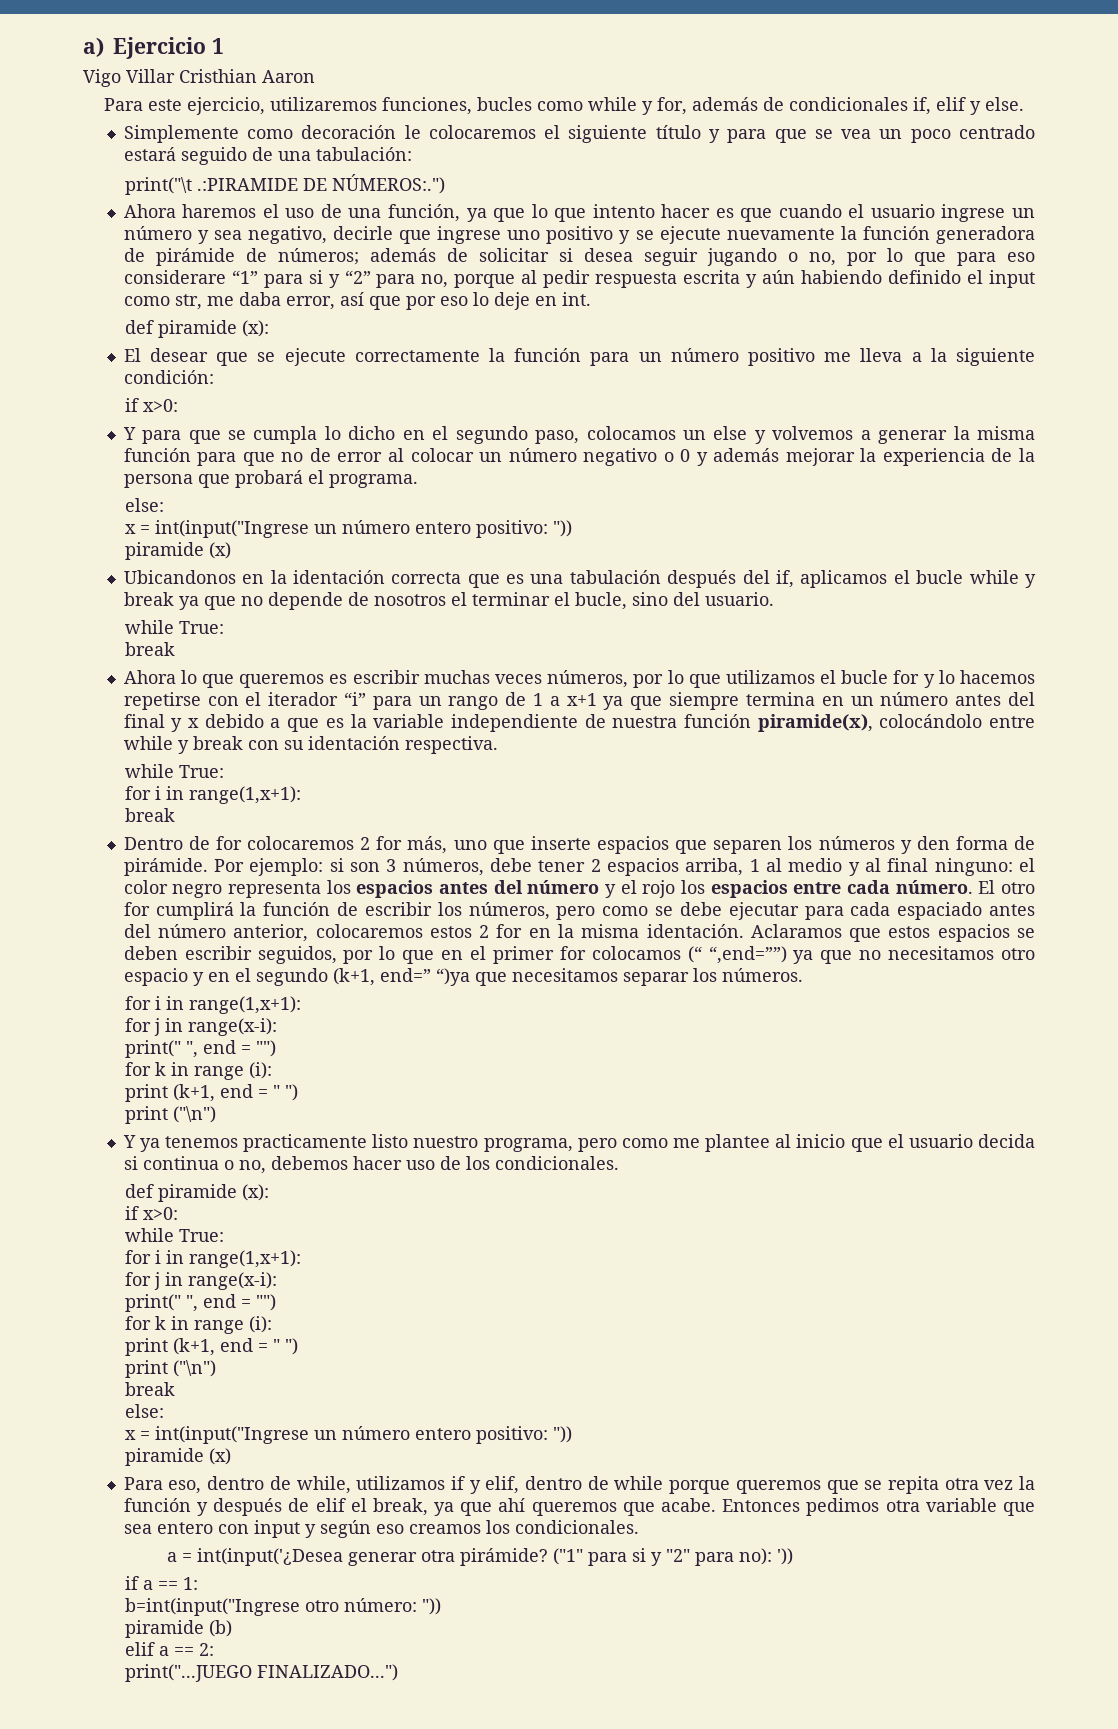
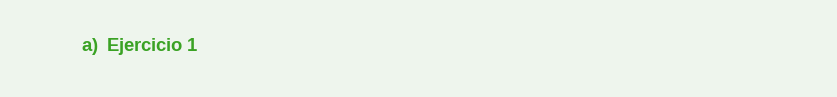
[83,69,315,87] [103,97,1024,115] [123,125,1035,143] [123,147,412,165] [124,174,445,195] [123,204,1036,222] [123,226,1035,244] [123,248,1036,266] [123,270,1036,288] [123,292,591,310] [124,320,269,338] [123,348,1035,366] [123,370,214,384] [124,398,178,412] [122,426,1035,444] [123,448,1036,466] [123,470,418,488] [124,498,164,512] [124,520,572,538] [124,542,231,560] [123,570,1036,588] [123,592,774,610] [124,620,224,634] [124,642,175,656] [123,670,1035,688] [123,692,1036,710] [123,714,1036,732] [123,736,498,754] [124,764,224,778] [124,786,301,804] [124,808,175,822] [123,836,1035,854] [123,858,1036,876] [123,880,1036,898] [123,902,1035,920] [123,924,1035,942] [123,946,1035,964] [123,968,803,986] [124,996,301,1014] [124,1018,277,1036] [124,1040,276,1058] [124,1062,272,1080] [124,1084,298,1102] [124,1106,216,1124] [122,1134,1035,1152] [123,1156,619,1174] [124,1184,269,1202] [124,1206,178,1220] [124,1228,224,1242] [124,1250,301,1268] [124,1272,277,1290] [124,1294,276,1312] [124,1316,272,1334] [124,1338,298,1356] [124,1360,216,1378] [124,1382,175,1396] [124,1404,164,1418] [124,1426,572,1444] [124,1448,231,1466] [123,1476,1036,1494] [123,1498,1035,1516] [123,1520,639,1538] [166,1548,793,1566] [124,1576,198,1590] [124,1598,441,1616] [124,1620,232,1638] [124,1642,214,1656] [124,1664,398,1682] // Vigo Villar Cristhian Aaron // Para este ejercicio, utilizaremos funciones, bucles como while y for, además de condicionales if, elif y else. // Simplemente como decoración le colocaremos el siguiente título y para que se vea un poco centrado estará seguido de una tabulación: // print("\t .:PIRAMIDE DE NÚMEROS:.") // Ahora haremos el uso de una función, ya que lo que intento hacer es que cuando el usuario ingrese un número y sea negativo, decirle que ingrese uno positivo y se ejecute nuevamente la función generadora de pirámide de números; además de solicitar si desea seguir jugando o no, por lo que para eso considerare “1” para si y “2” para no, porque al pedir respuesta escrita y aún habiendo definido el input como str, me daba error, así que por eso lo deje en int. // def piramide (x): // El desear que se ejecute correctamente la función para un número positivo me lleva a la siguiente condición: // if x>0: // Y para que se cumpla lo dicho en el segundo paso, colocamos un else y volvemos a generar la misma función para que no de error al colocar un número negativo o 0 y además mejorar la experiencia de la persona que probará el programa. // else: // x = int(input("Ingrese un número entero positivo: ")) // piramide (x) // Ubicandonos en la identación correcta que es una tabulación después del if, aplicamos el bucle while y break ya que no depende de nosotros el terminar el bucle, sino del usuario. // while True: // break // Ahora lo que queremos es escribir muchas veces números, por lo que utilizamos el bucle for y lo hacemos repetirse con el iterador “i” para un rango de 1 a x+1 ya que siempre termina en un número antes del final y x debido a que es la variable independiente de nuestra función piramide(x), colocándolo entre while y break con su identación respectiva. // while True: // for i in range(1,x+1): // break // Dentro de for colocaremos 2 for más, uno que inserte espacios que separen los números y den forma de pirámide. Por ejemplo: si son 3 números, debe tener 2 espacios arriba, 1 al medio y al final ninguno: el color negro representa los espacios antes del número y el rojo los espacios entre cada número. El otro for cumplirá la función de escribir los números, pero como se debe ejecutar para cada espaciado antes del número anterior, colocaremos estos 2 for en la misma identación. Aclaramos que estos espacios se deben escribir seguidos, por lo que en el primer for colocamos (“ “,end=””) ya que no necesitamos otro espacio y en el segundo (k+1, end=” “)ya que necesitamos separar los números. // for i in range(1,x+1): // for j in range(x-i): // print(" ", end = "") // for k in range (i): // print (k+1, end = " ") // print ("\n") // Y ya tenemos practicamente listo nuestro programa, pero como me plantee al inicio que el usuario decida si continua o no, debemos hacer uso de los condicionales. // def piramide (x): // if x>0: // while True: // for i in range(1,x+1): // for j in range(x-i): // print(" ", end = "") // for k in range (i): // print (k+1, end = " ") // print ("\n") // break // else: // x = int(input("Ingrese un número entero positivo: ")) // piramide (x) // Para eso, dentro de while, utilizamos if y elif, dentro de while porque queremos que se repita otra vez la función y después de elif el break, ya que ahí queremos que acabe. Entonces pedimos otra variable que sea entero con input y según eso creamos los condicionales. // a = int(input('¿Desea generar otra pirámide? ("1" para si y "2" para no): ')) // if a == 1: // b=int(input("Ingrese otro número: ")) // piramide (b) // elif a == 2: // print("...JUEGO FINALIZADO...") -> (197, 44) none

